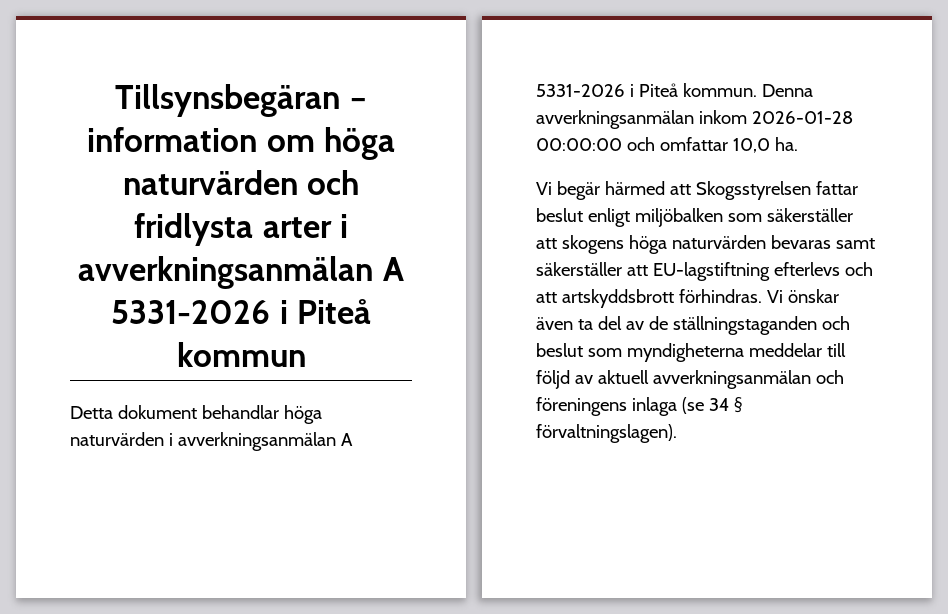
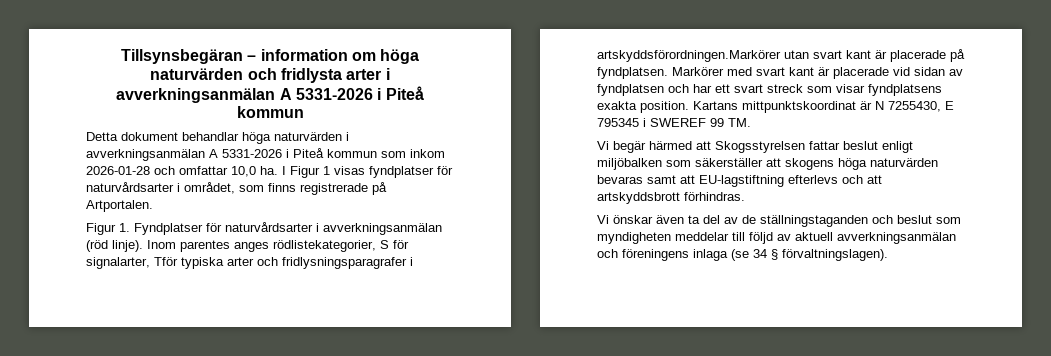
[682,83,813,97] [536,110,694,129] kommun. Denna avverkningsanmälan -> [327,149,406,158] kommun som
[536,138,622,151] 00:00:00 -> (150, 170) none
(798, 144) none -> [282,166,453,178] [86,182,387,195] [86,200,153,212] [86,222,442,235] [86,240,409,252] [86,257,413,269] [597,49,965,62] [597,67,963,79] [597,84,942,96] [597,101,954,113] [597,118,751,127] I Figur 1 visas fyndplatser för naturvårdsarter i området, som finns registrerade på Artportalen. // Figur 1. Fyndplatser för naturvårdsarter i avverkningsanmälan (röd linje). Inom parentes anges rödlistekategorier, S för signalarter, Tför typiska arter och fridlysningsparagrafer i artskyddsförordningen.Markörer utan svart kant är placerade på fyndplatsen. Markörer med svart kant är placerade vid sidan av fyndplatsen och har ett svart streck som visar fyndplatsens exakta position. Kartans mittpunktskoordinat är N 7255430, E 795345 i SWEREF 99 TM.
[536,262,622,276] säkerställer -> (676, 179) none
(762, 296) none -> (745, 196) //
[626,343,744,362] myndigheterna -> [597,232,671,244] myndigheten

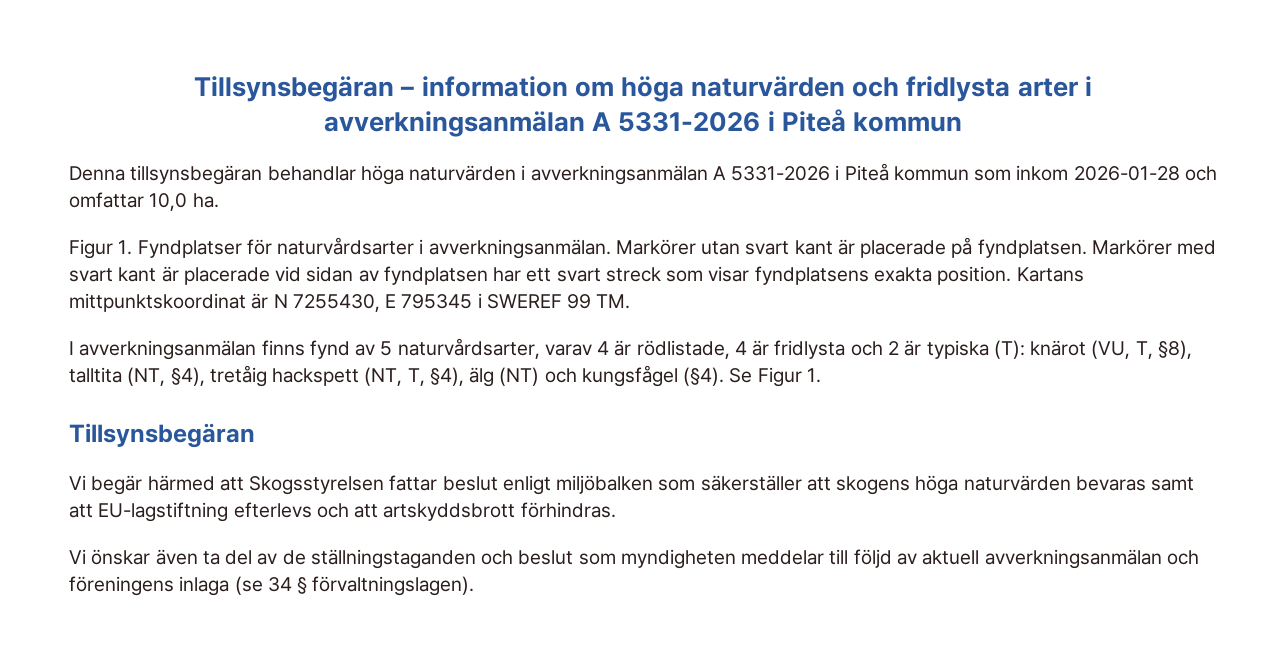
[86,132,178,141] Detta dokument -> [69,165,263,185] Denna tillsynsbegäran
[282,166,453,178] [86,182,387,195] [86,200,153,212] I Figur 1 visas fyndplatser för naturvårdsarter i området, som finns registrerade på Artportalen. -> (219, 200) none
[323,223,442,235] [86,240,409,252] [86,257,413,269] [597,50,781,62] avverkningsanmälan (röd linje). Inom parentes anges rödlistekategorier, S för signalarter, Tför typiska arter och fridlysningsparagrafer i artskyddsförordningen.Markörer -> [428,239,696,259] avverkningsanmälan. Markörer
[668,84,689,93] och -> (488, 275) none
(751, 122) none -> [69,338,1192,360] [69,365,821,387] [69,423,255,448] // I avverkningsanmälan finns fynd av 5 naturvårdsarter, varav 4 är rödlistade, 4 är fridlysta och 2 är typiska (T): knärot (VU, T, §8), talltita (NT, §4), tretåig hackspett (NT, T, §4), älg (NT) och kungsfågel (§4). Se Figur 1. // Tillsynsbegäran

